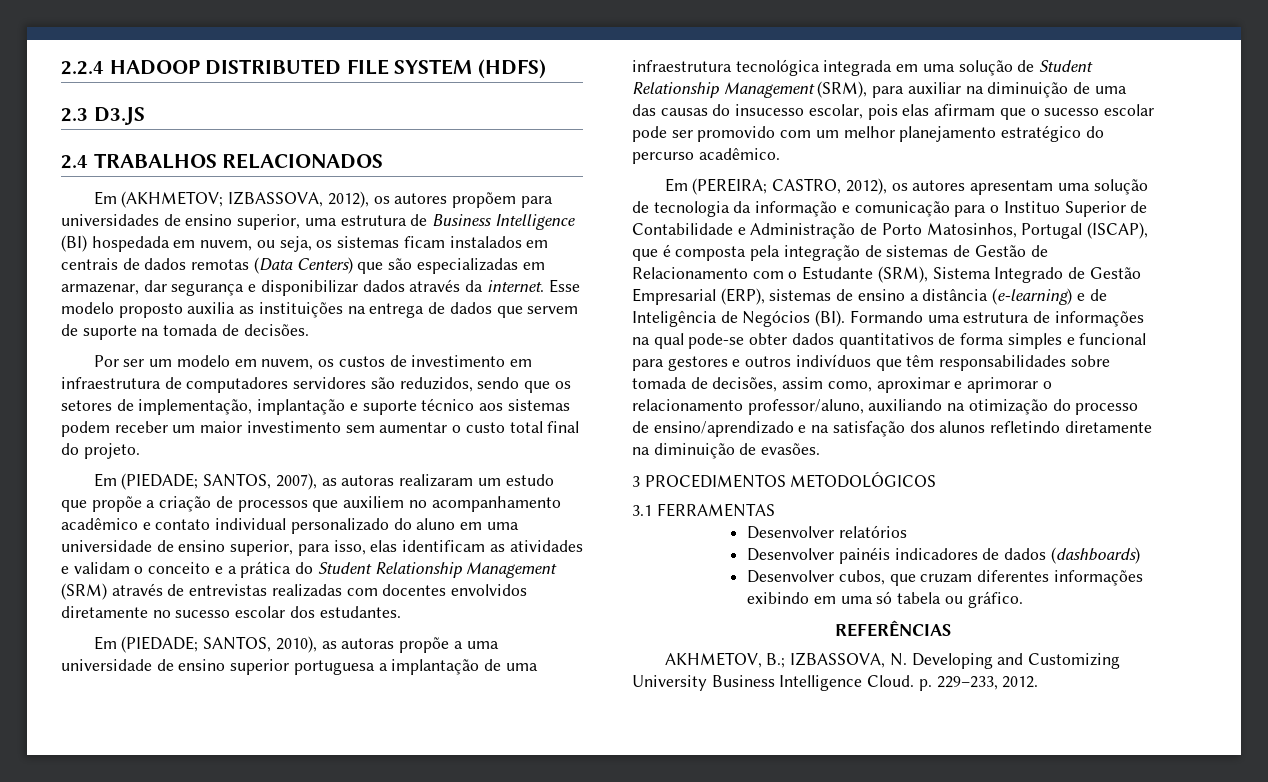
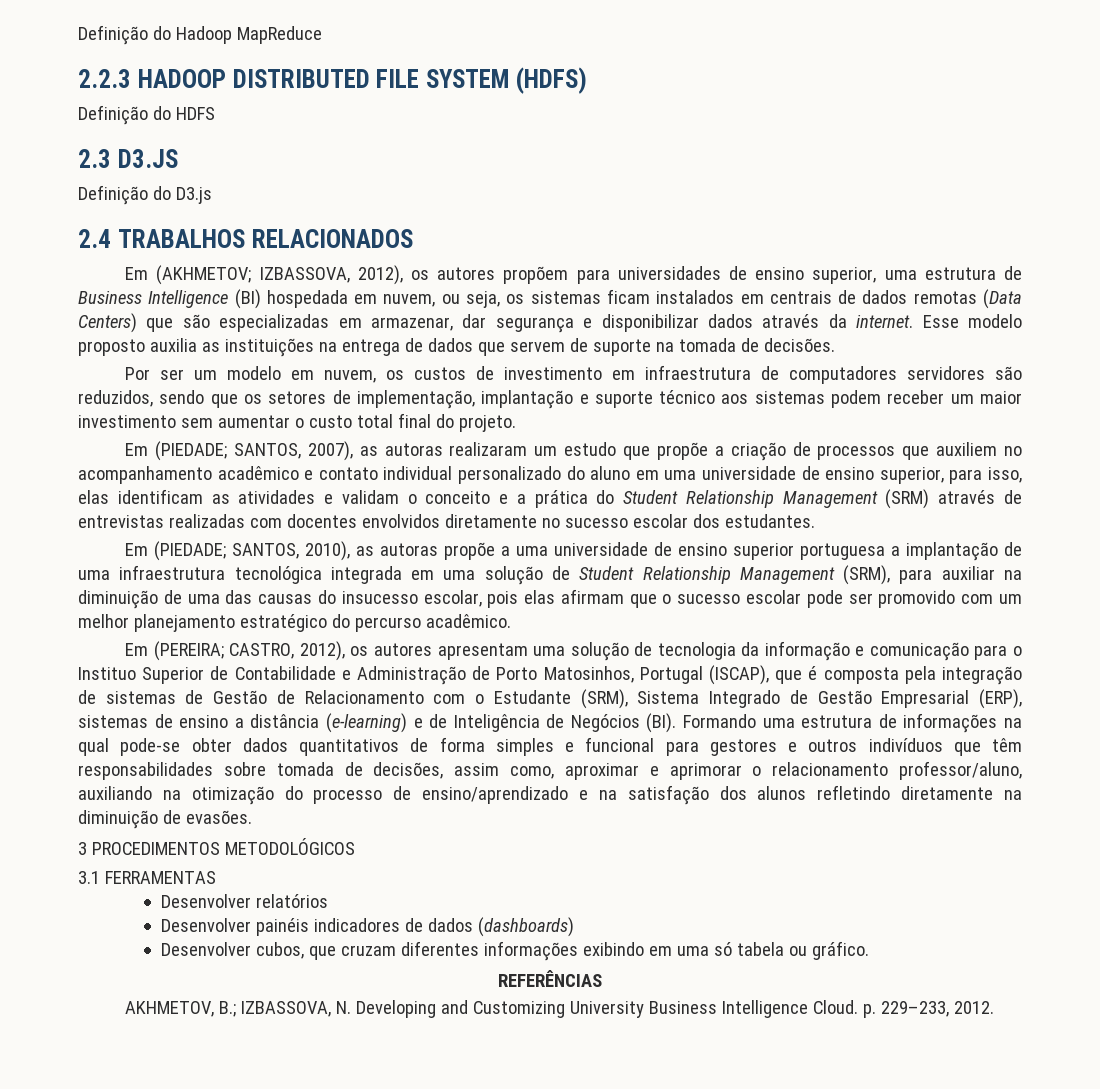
[61,61,104,75] 2.2.4 -> [78,25,322,45] [78,69,131,88] Definição do Hadoop MapReduce // 2.2.3
(546, 69) none -> [78,105,215,125] // Definição do HDFS
(145, 116) none -> [78,185,212,205] // Definição do D3.js

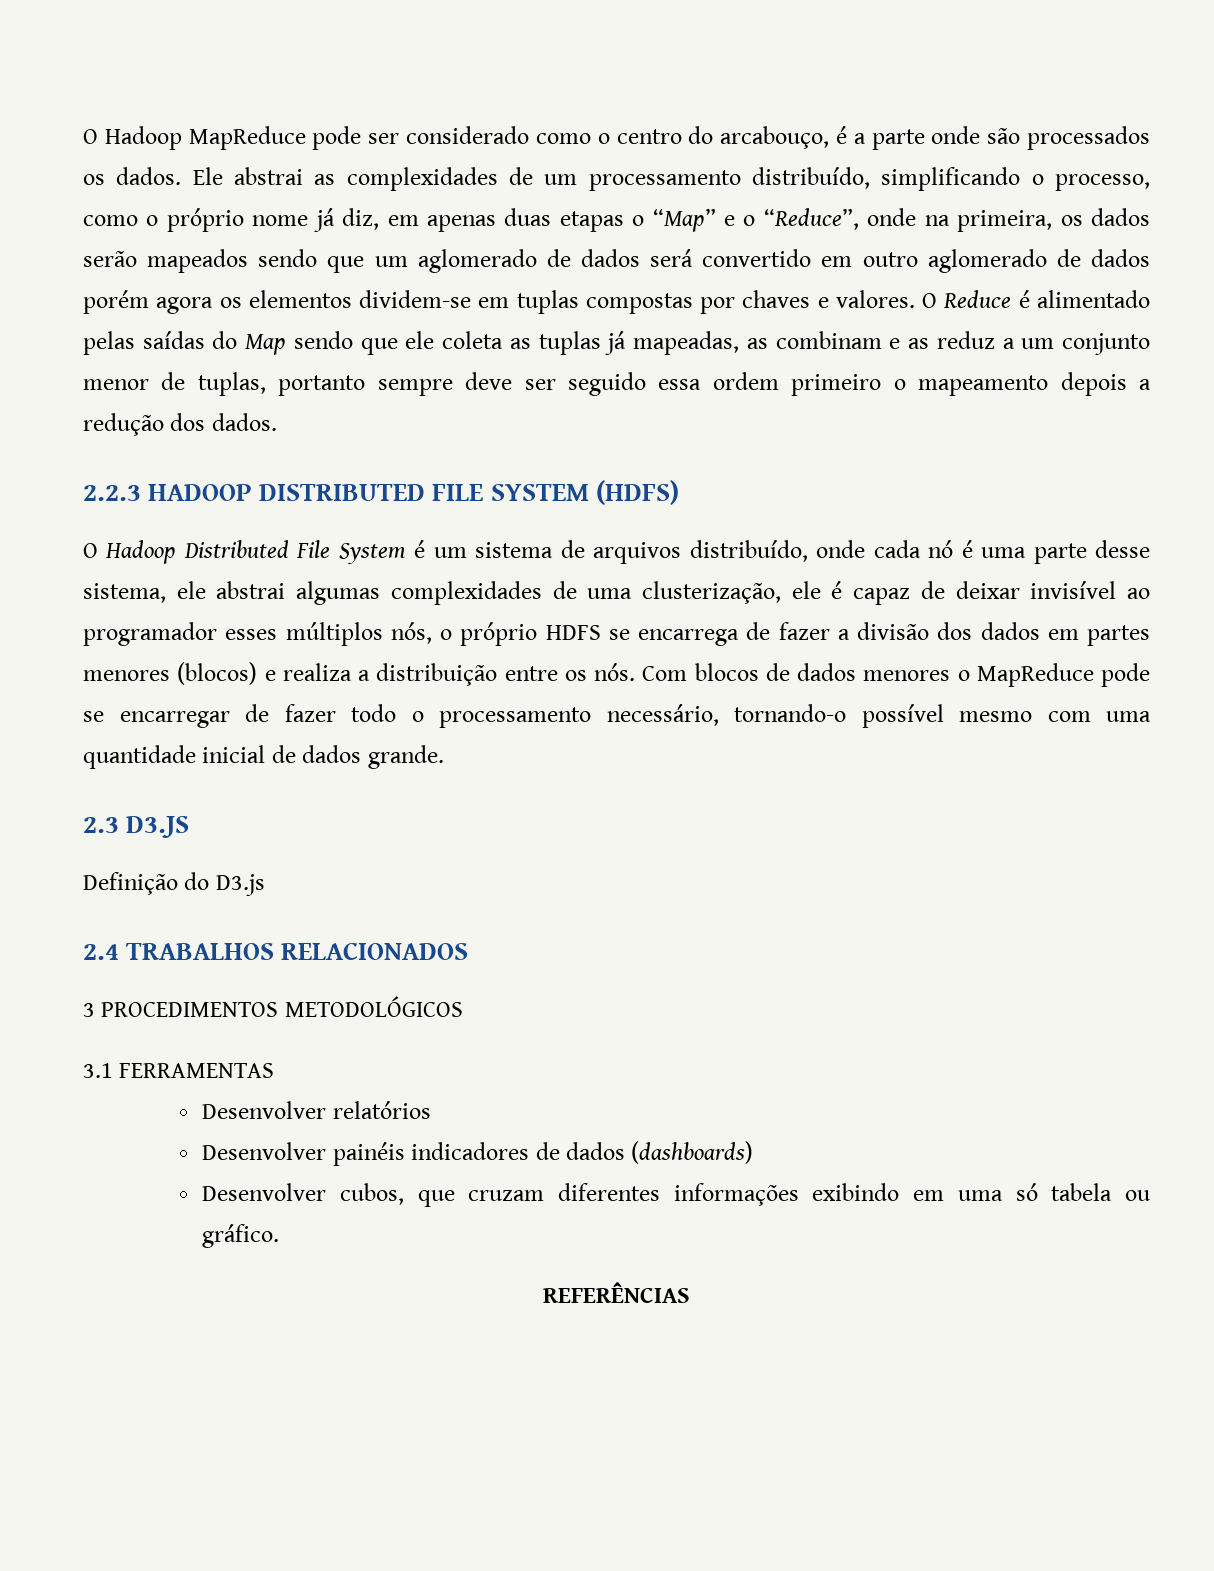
[78,25,171,45] Definição do -> [83,129,98,144] O
(322, 35) none -> [312,126,1150,150] [83,167,1150,191] [83,208,1150,232] [83,249,1150,273] [83,290,1150,314] [83,331,1150,355] [83,372,1151,396] [83,413,277,436] pode ser considerado como o centro do arcabouço, é a parte onde são processados os dados. Ele abstrai as complexidades de um processamento distribuído, simplificando o processo, como o próprio nome já diz, em apenas duas etapas o “Map” e o “Reduce”, onde na primeira, os dados serão mapeados sendo que um aglomerado de dados será convertido em outro aglomerado de dados porém agora os elementos dividem-se em tuplas compostas por chaves e valores. O Reduce é alimentado pelas saídas do Map sendo que ele coleta as tuplas já mapeadas, as combinam e as reduz a um conjunto menor de tuplas, portanto sempre deve ser seguido essa ordem primeiro o mapeamento depois a redução dos dados.
[78,105,215,125] Definição do HDFS -> [83,540,1150,564] [83,581,1150,605] [83,622,1150,646] [83,662,1150,687] [83,704,1151,728] [83,745,444,769] O Hadoop Distributed File System é um sistema de arquivos distribuído, onde cada nó é uma parte desse sistema, ele abstrai algumas complexidades de uma clusterização, ele é capaz de deixar invisível ao programador esses múltiplos nós, o próprio HDFS se encarrega de fazer a divisão dos dados em partes menores (blocos) e realiza a distribuição entre os nós. Com blocos de dados menores o MapReduce pode se encarregar de fazer todo o processamento necessário, tornando-o possível mesmo com uma quantidade inicial de dados grande.
[125,265,1022,285] [78,289,1022,309] [78,313,1022,333] [78,338,835,357] [125,365,1022,384] [78,390,1022,409] [78,413,516,432] [125,441,1022,461] [78,466,1023,484] [78,489,1022,509] [78,514,815,528] [125,541,1023,561] [78,565,1023,585] [78,589,1022,609] [78,614,511,632] [125,641,1023,661] [78,665,1023,685] [78,689,1023,709] [78,713,1023,733] [78,737,1022,756] [78,761,1023,780] [78,785,1023,805] [78,810,252,829] // Em (AKHMETOV; IZBASSOVA, 2012), os autores propõem para universidades de ensino superior, uma estrutura de Business Intelligence (BI) hospedada em nuvem, ou seja, os sistemas ficam instalados em centrais de dados remotas (Data Centers) que são especializadas em armazenar, dar segurança e disponibilizar dados através da internet. Esse modelo proposto auxilia as instituições na entrega de dados que servem de suporte na tomada de decisões. // Por ser um modelo em nuvem, os custos de investimento em infraestrutura de computadores servidores são reduzidos, sendo que os setores de implementação, implantação e suporte técnico aos sistemas podem receber um maior investimento sem aumentar o custo total final do projeto. // Em (PIEDADE; SANTOS, 2007), as autoras realizaram um estudo que propõe a criação de processos que auxiliem no acompanhamento acadêmico e contato individual personalizado do aluno em uma universidade de ensino superior, para isso, elas identificam as atividades e validam o conceito e a prática do Student Relationship Management (SRM) através de entrevistas realizadas com docentes envolvidos diretamente no sucesso escolar dos estudantes. // Em (PIEDADE; SANTOS, 2010), as autoras propõe a uma universidade de ensino superior portuguesa a implantação de uma infraestrutura tecnológica integrada em uma solução de Student Relationship Management (SRM), para auxiliar na diminuição de uma das causas do insucesso escolar, pois elas afirmam que o sucesso escolar pode ser promovido com um melhor planejamento estratégico do percurso acadêmico. // Em (PEREIRA; CASTRO, 2012), os autores apresentam uma solução de tecnologia da informação e comunicação para o Instituo Superior de Contabilidade e Administração de Porto Matosinhos, Portugal (ISCAP), que é composta pela integração de sistemas de Gestão de Relacionamento com o Estudante (SRM), Sistema Integrado de Gestão Empresarial (ERP), sistemas de ensino a distância (e-learning) e de Inteligência de Negócios (BI). Formando uma estrutura de informações na qual pode-se obter dados quantitativos de forma simples e funcional para gestores e outros indivíduos que têm responsabilidades sobre tomada de decisões, assim como, aproximar e aprimorar o relacionamento professor/aluno, auxiliando na otimização do processo de ensino/aprendizado e na satisfação dos alunos refletindo diretamente na diminuição de evasões. -> (469, 951) none
[125,1000,995,1018] // AKHMETOV, B.; IZBASSOVA, N. Developing and Customizing University Business Intelligence Cloud. p. 229–233, 2012. -> (690, 1292) none

